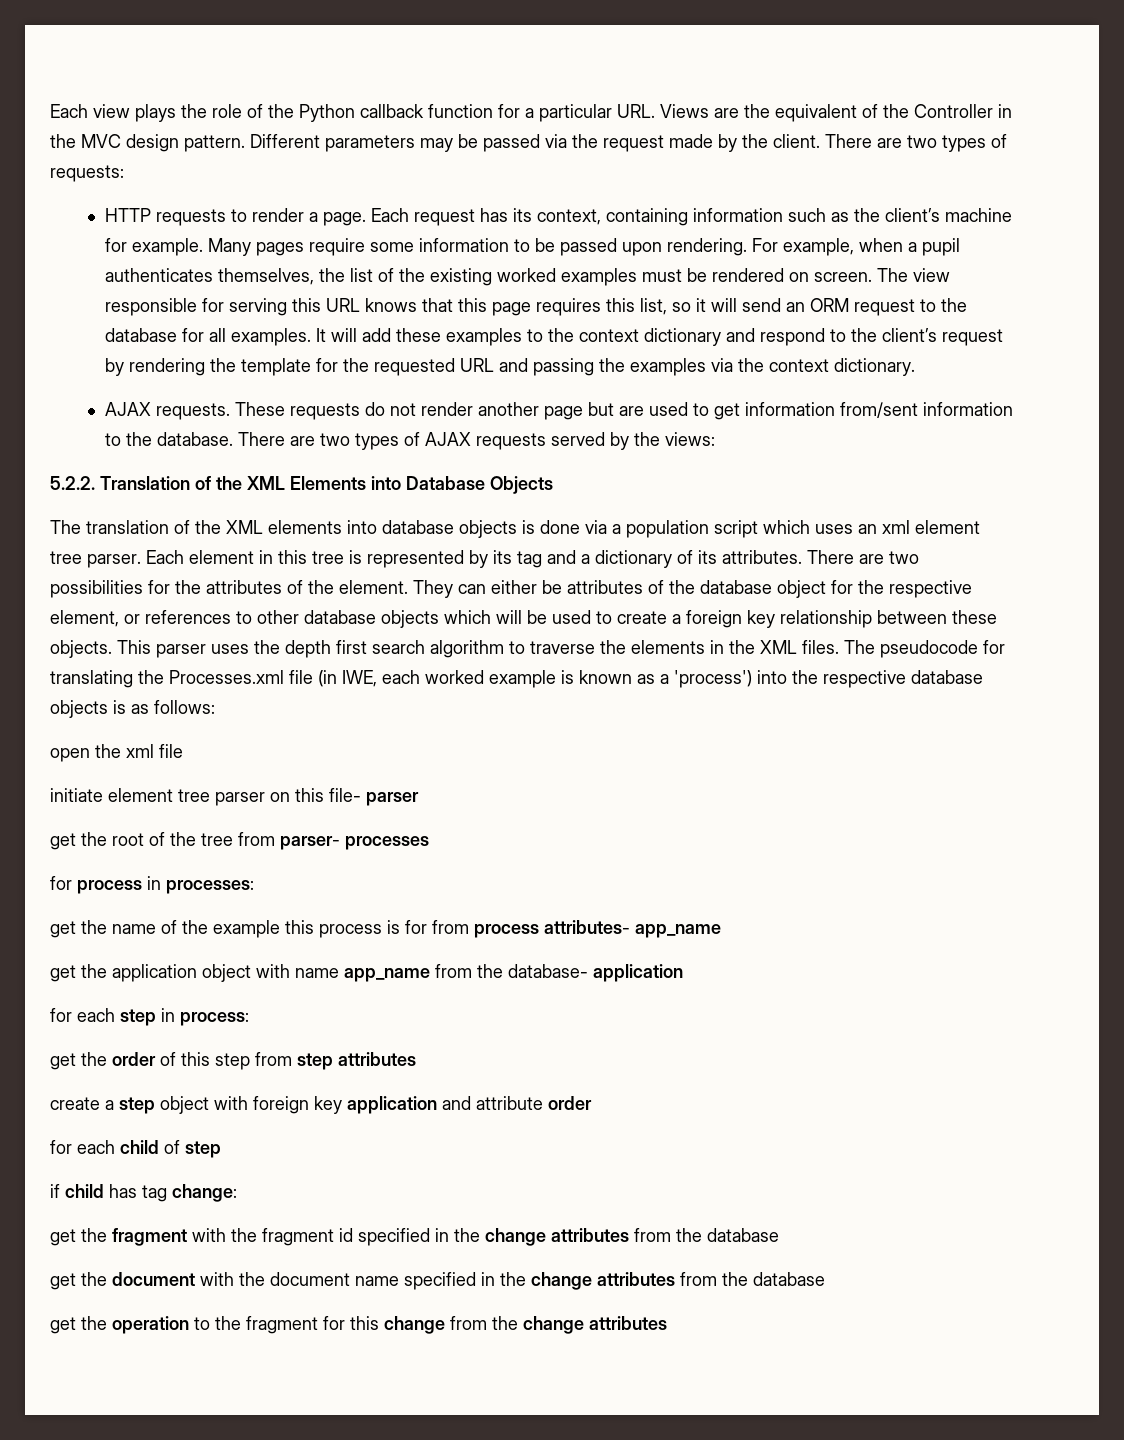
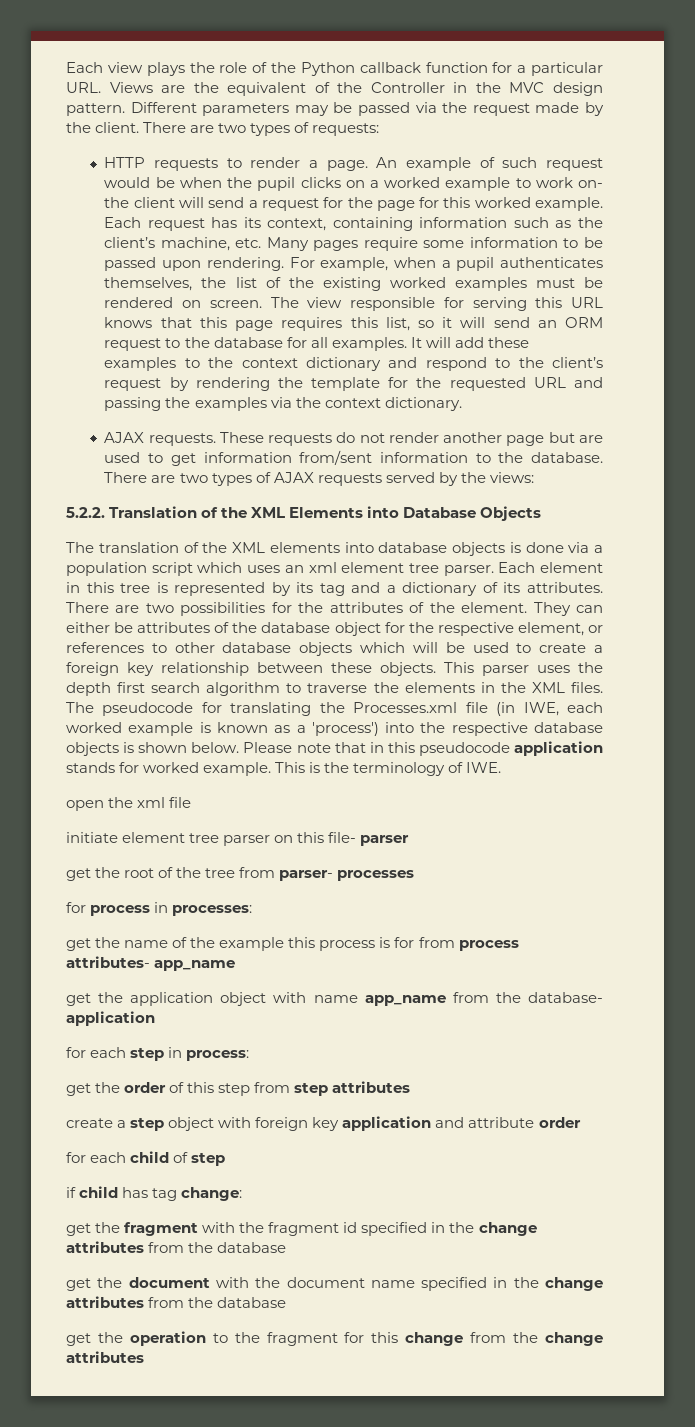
(366, 219) none -> [376,157,603,171] [104,177,603,191] [104,197,603,211] An example of such request would be when the pupil clicks on a worked example to work on- the client will send a request for the page for this worked example.
[944,208,1012,222] [104,238,203,256] machine for example. -> [160,237,262,251] machine, etc.
[131,700,215,714] as follows: -> [138,741,604,756] [66,762,502,776] shown below. Please note that in this pseudocode application stands for worked example. This is the terminology of IWE.

